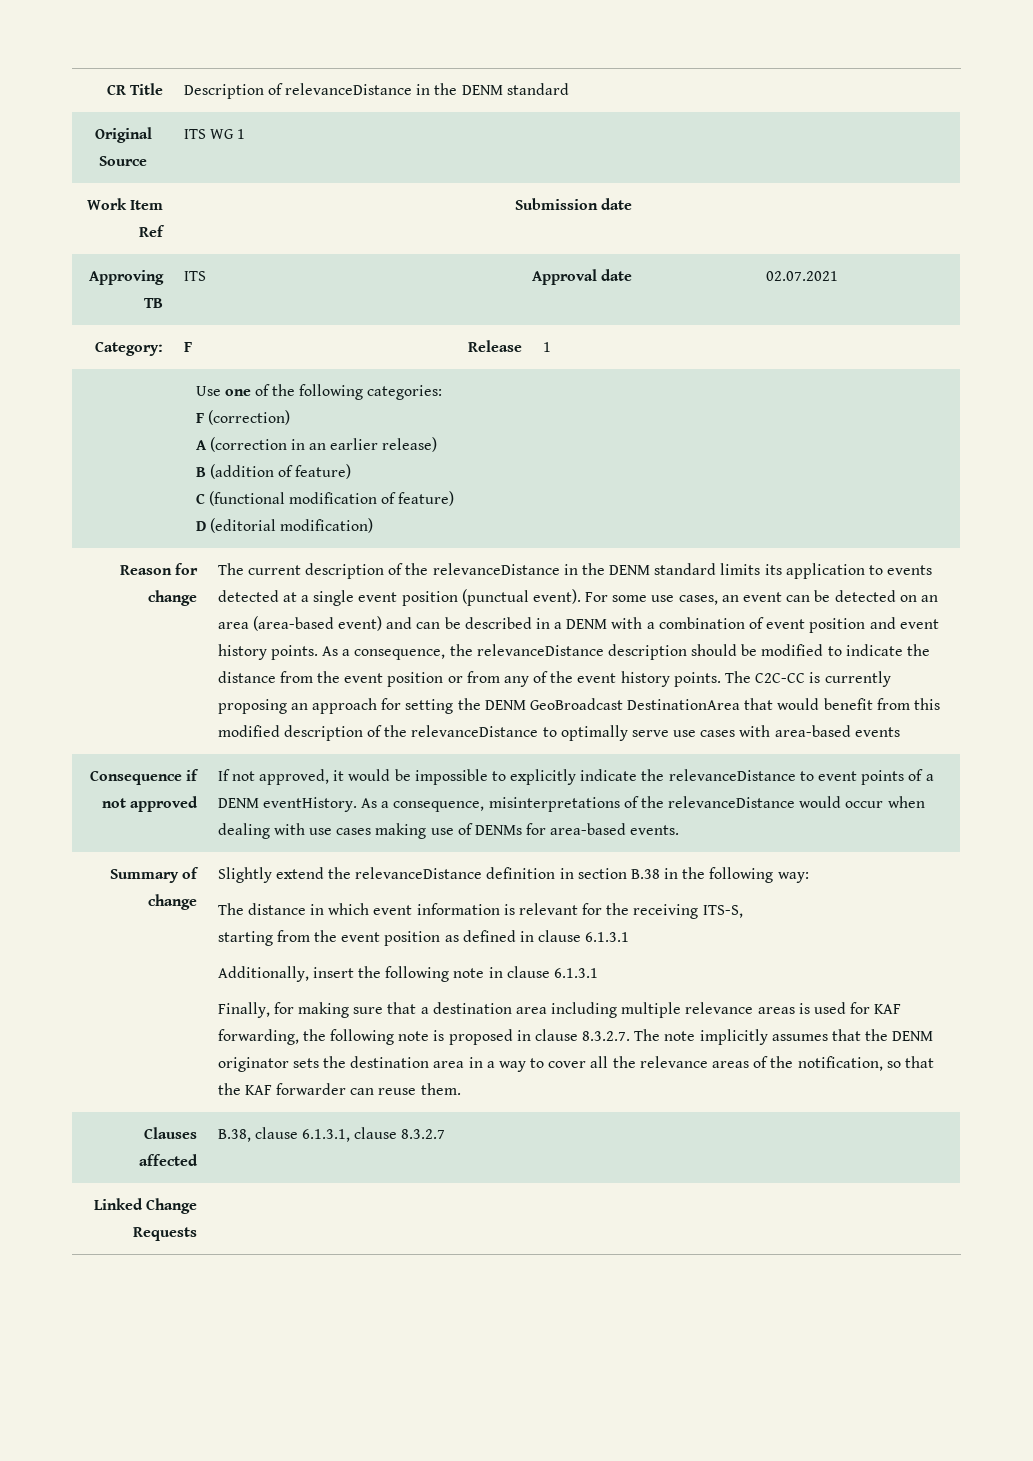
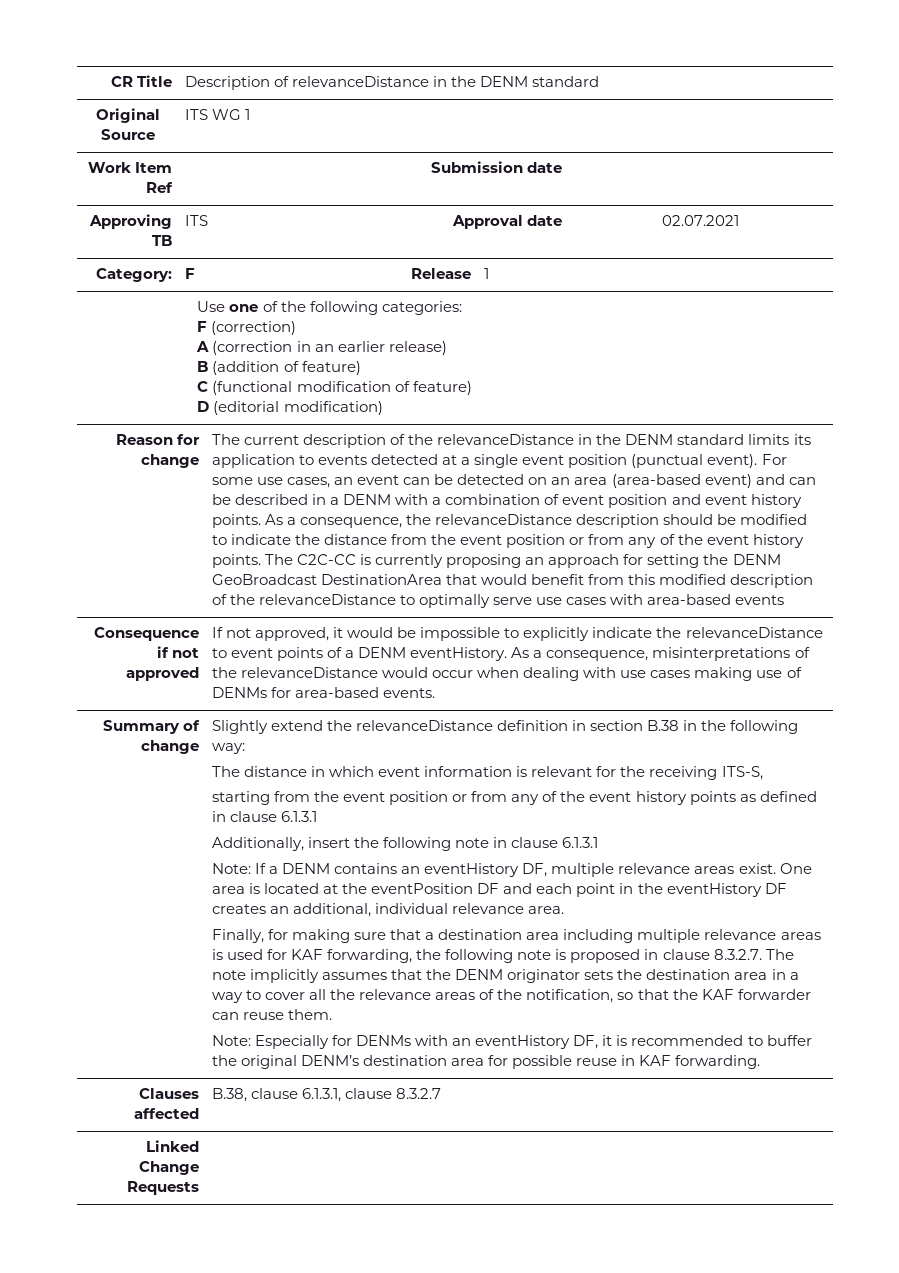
(441, 938) none -> [452,791,736,805] or from any of the event history points
(598, 973) none -> [211,863,812,877] [211,883,787,897] [211,903,565,917] // Note: If a DENM contains an eventHistory DF, multiple relevance areas exist. One area is located at the eventPosition DF and each point in the eventHistory DF creates an additional, individual relevance area.
(461, 1089) none -> [211,1035,812,1049] [211,1055,761,1069] // Note: Especially for DENMs with an eventHistory DF, it is recommended to buffer the original DENM’s destination area for possible reuse in KAF forwarding.

